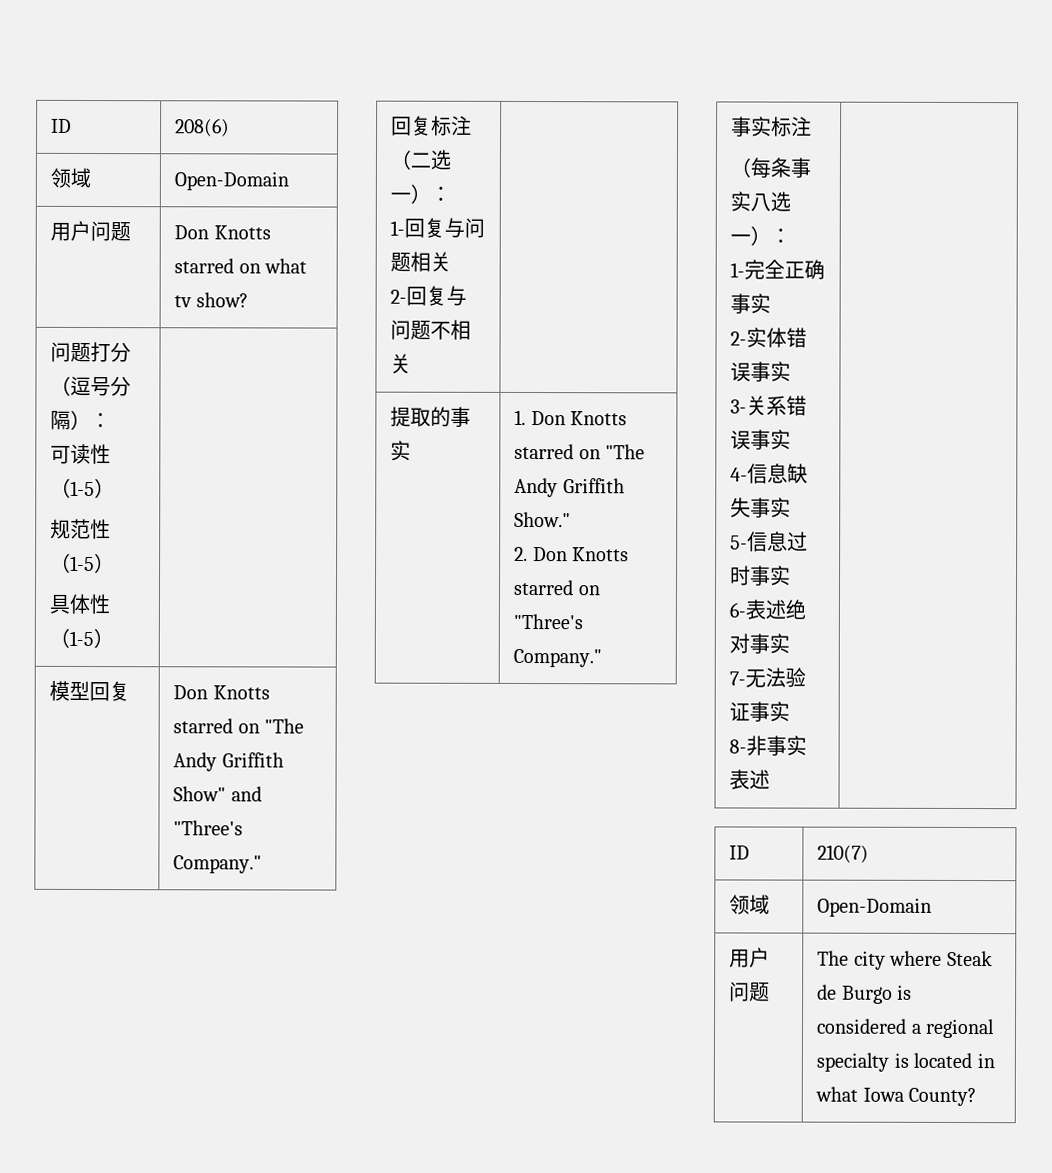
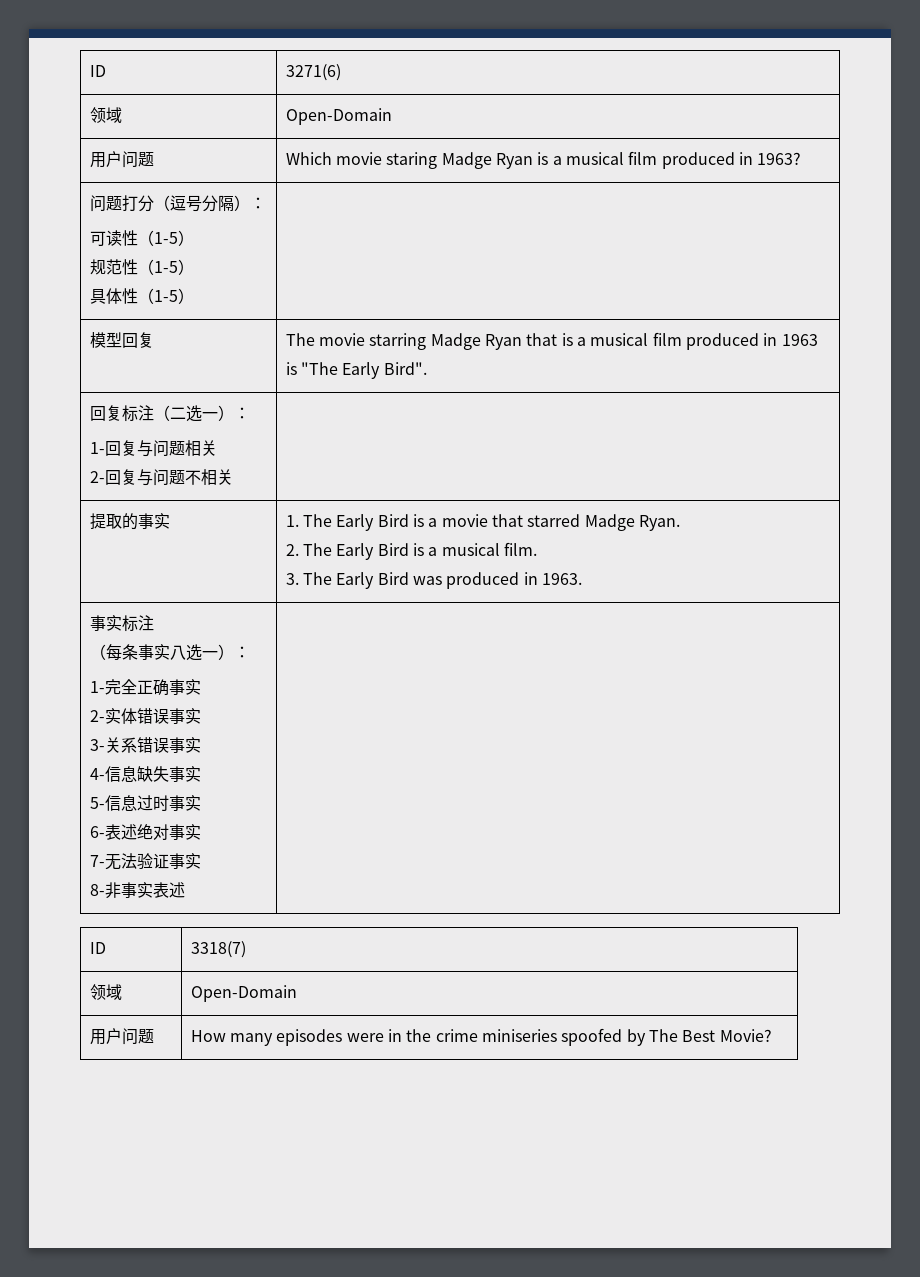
[51,118,73,133] [175,118,231,137] [50,167,92,189] [174,171,290,191] [50,220,132,242] [174,225,271,240] [174,258,308,274] [174,292,248,308] ID | 208(6) // 领域 | Open-Domain // 用户问题 | Don Knotts starred on what tv show? -> [89,65,106,77] [285,64,341,81] [89,107,122,123] [285,108,392,125] [89,151,154,168] [285,151,802,169] ID | 3271(6) // 领域 | Open-Domain // 用户问题 | Which movie staring Madge Ryan is a musical film produced in 1963?
[173,685,270,700] [173,718,305,734] [173,752,284,772] [173,786,262,802] [173,820,244,836] [173,855,263,874] Don Knotts starred on "The Andy Griffith Show" and "Three's Company." -> [285,332,818,350] [285,362,427,379] The movie starring Madge Ryan that is a musical film produced in 1963 is "The Early Bird".
[530,411,628,426] [514,443,646,460] [514,477,625,498] [514,511,572,528] [514,546,630,562] [513,579,601,596] [513,613,584,630] [513,648,603,668] Don Knotts starred on "The Andy Griffith Show." // 2. Don Knotts starred on "Three's Company." -> [302,514,680,531] [285,542,537,560] [285,572,582,589] The Early Bird is a movie that starred Madge Ryan. // 2. The Early Bird is a musical film. // 3. The Early Bird was produced in 1963.
[817,844,870,863] [729,894,771,915] [817,897,933,917] [729,947,771,968] [729,981,771,1002] [817,950,993,970] [817,984,913,1004] [816,1018,996,1039] [816,1052,995,1072] [815,1086,977,1107] 210(7) // 领域 | Open-Domain // 用户问题 | The city where Steak de Burgo is considered a regional specialty is located in what Iowa County? -> [190,941,246,958] [89,984,122,1000] [190,985,297,1002] [89,1028,154,1045] [190,1028,772,1046] 3318(7) // 领域 | Open-Domain // 用户问题 | How many episodes were in the crime miniseries spoofed by The Best Movie?

